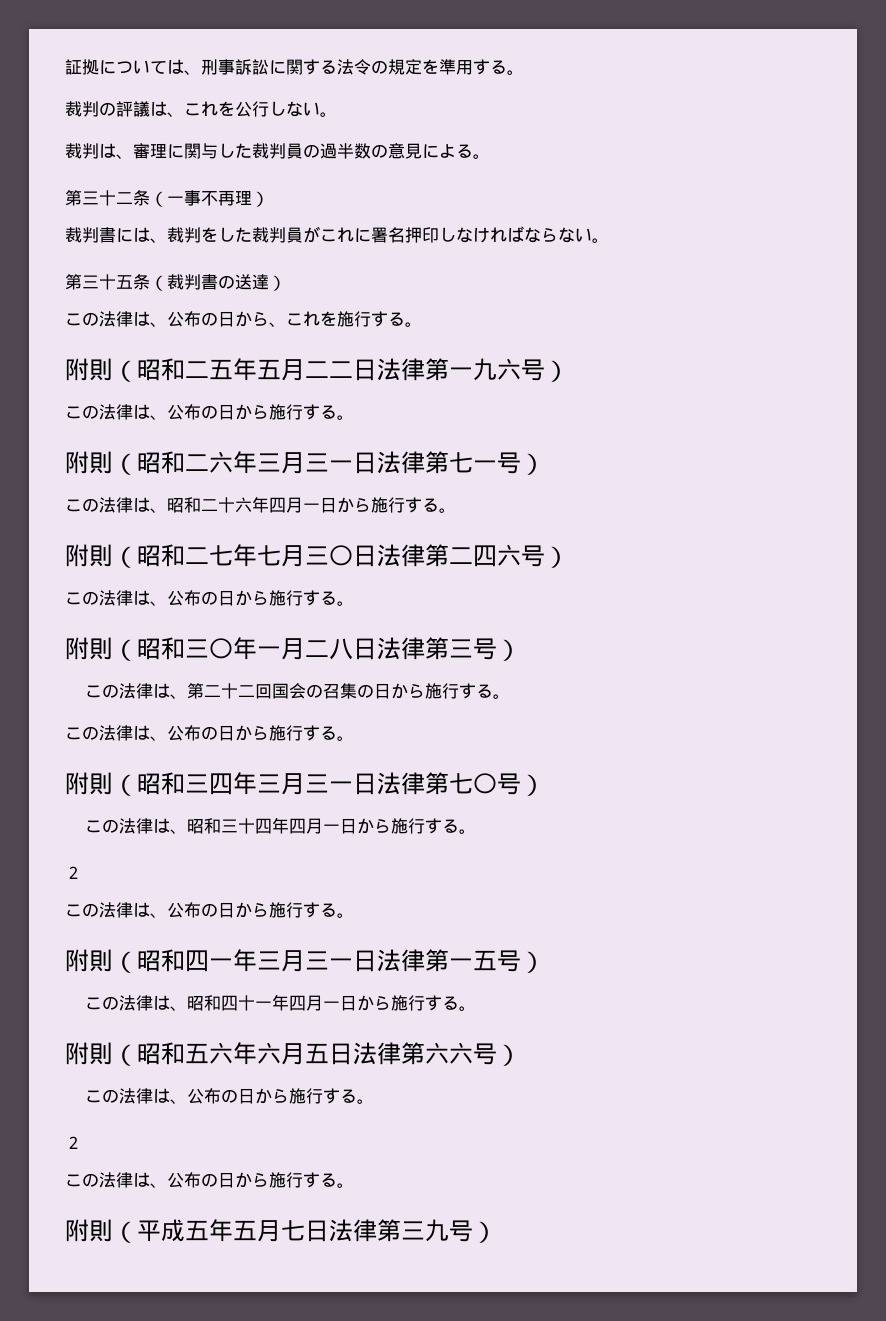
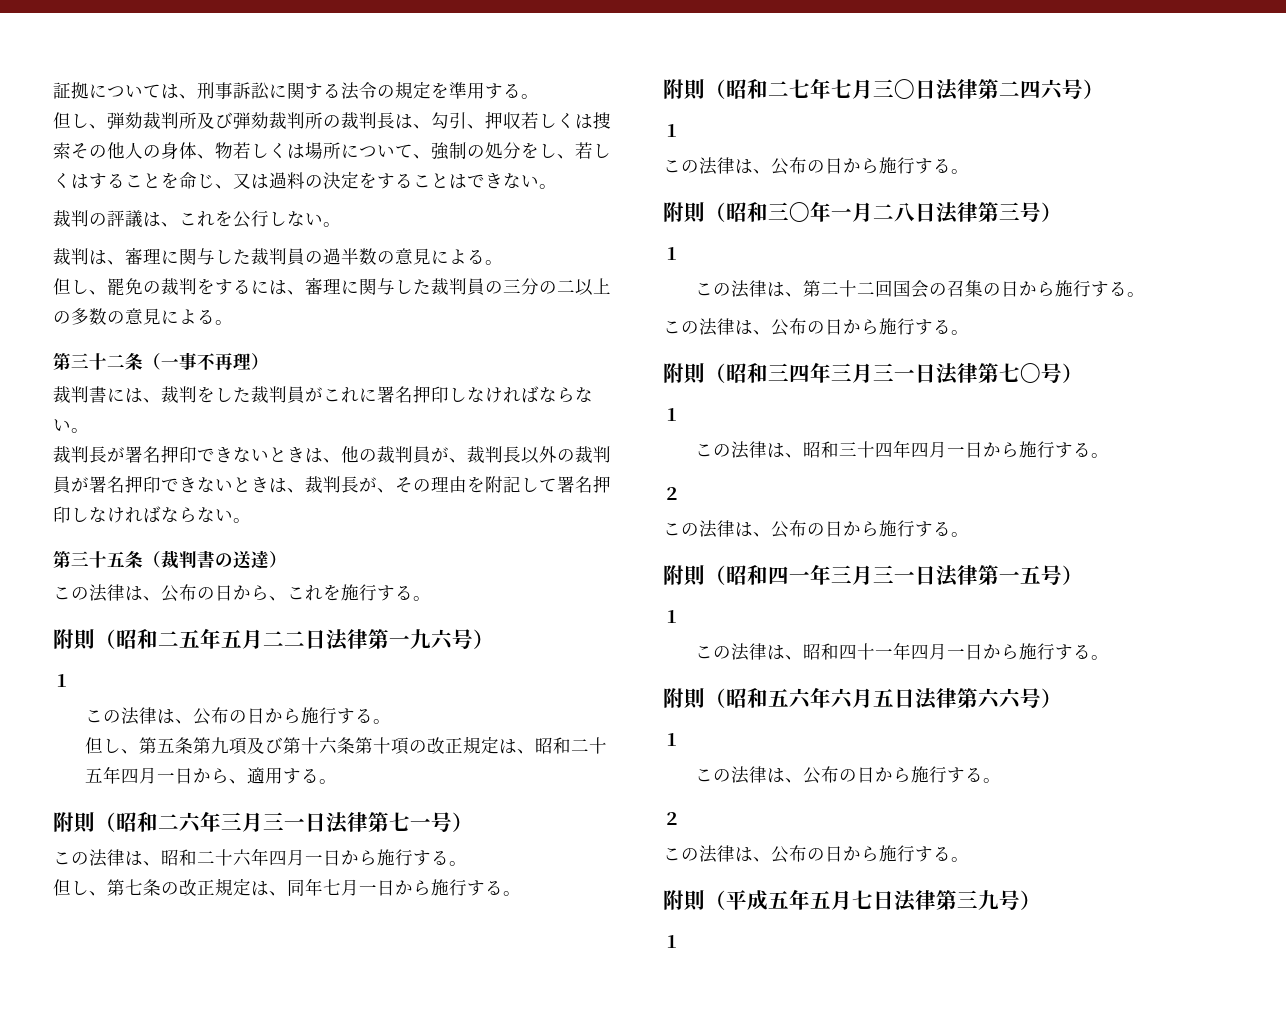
(524, 72) none -> [53,111,611,130] [53,142,611,160] [53,171,557,189] // 但し、弾劾裁判所及び弾劾裁判所の裁判長は、勾引、押収若しくは捜索その他人の身体、物若しくは場所について、強制の処分をし、若しくはすることを命じ、又は過料の決定をすることはできない。
(490, 156) none -> [53,277,611,296] [53,308,233,325] // 但し、罷免の裁判をするには、審理に関与した裁判員の三分の二以上の多数の意見による。
(609, 240) none -> [53,445,611,464] [53,475,611,494] [53,506,251,523] // 裁判長が署名押印できないときは、他の裁判員が、裁判長以外の裁判員が署名押印できないときは、裁判長が、その理由を附記して署名押印しなければならない。
[65,404,354,420] // この法律は、公布の日から施行する。 -> [53,674,71,687] [84,707,391,725] [84,736,607,755] [84,766,337,784] // １ // この法律は、公布の日から施行する。 // 但し、第五条第九項及び第十六条第十項の改正規定は、昭和二十五年四月一日から、適用する。
(456, 510) none -> [53,878,521,896] // 但し、第七条の改正規定は、同年七月一日から施行する。
(569, 557) none -> [663,124,681,137] // １
(521, 650) none -> [663,247,681,260] // １
(545, 785) none -> [663,408,681,421] // １
(545, 962) none -> [663,610,681,623] // １
(521, 1055) none -> [663,733,681,746] // １
(497, 1232) none -> [663,935,681,948] // １

